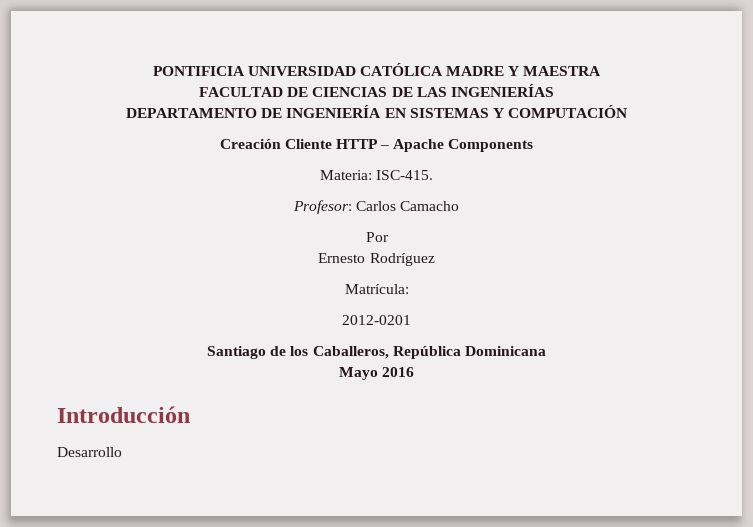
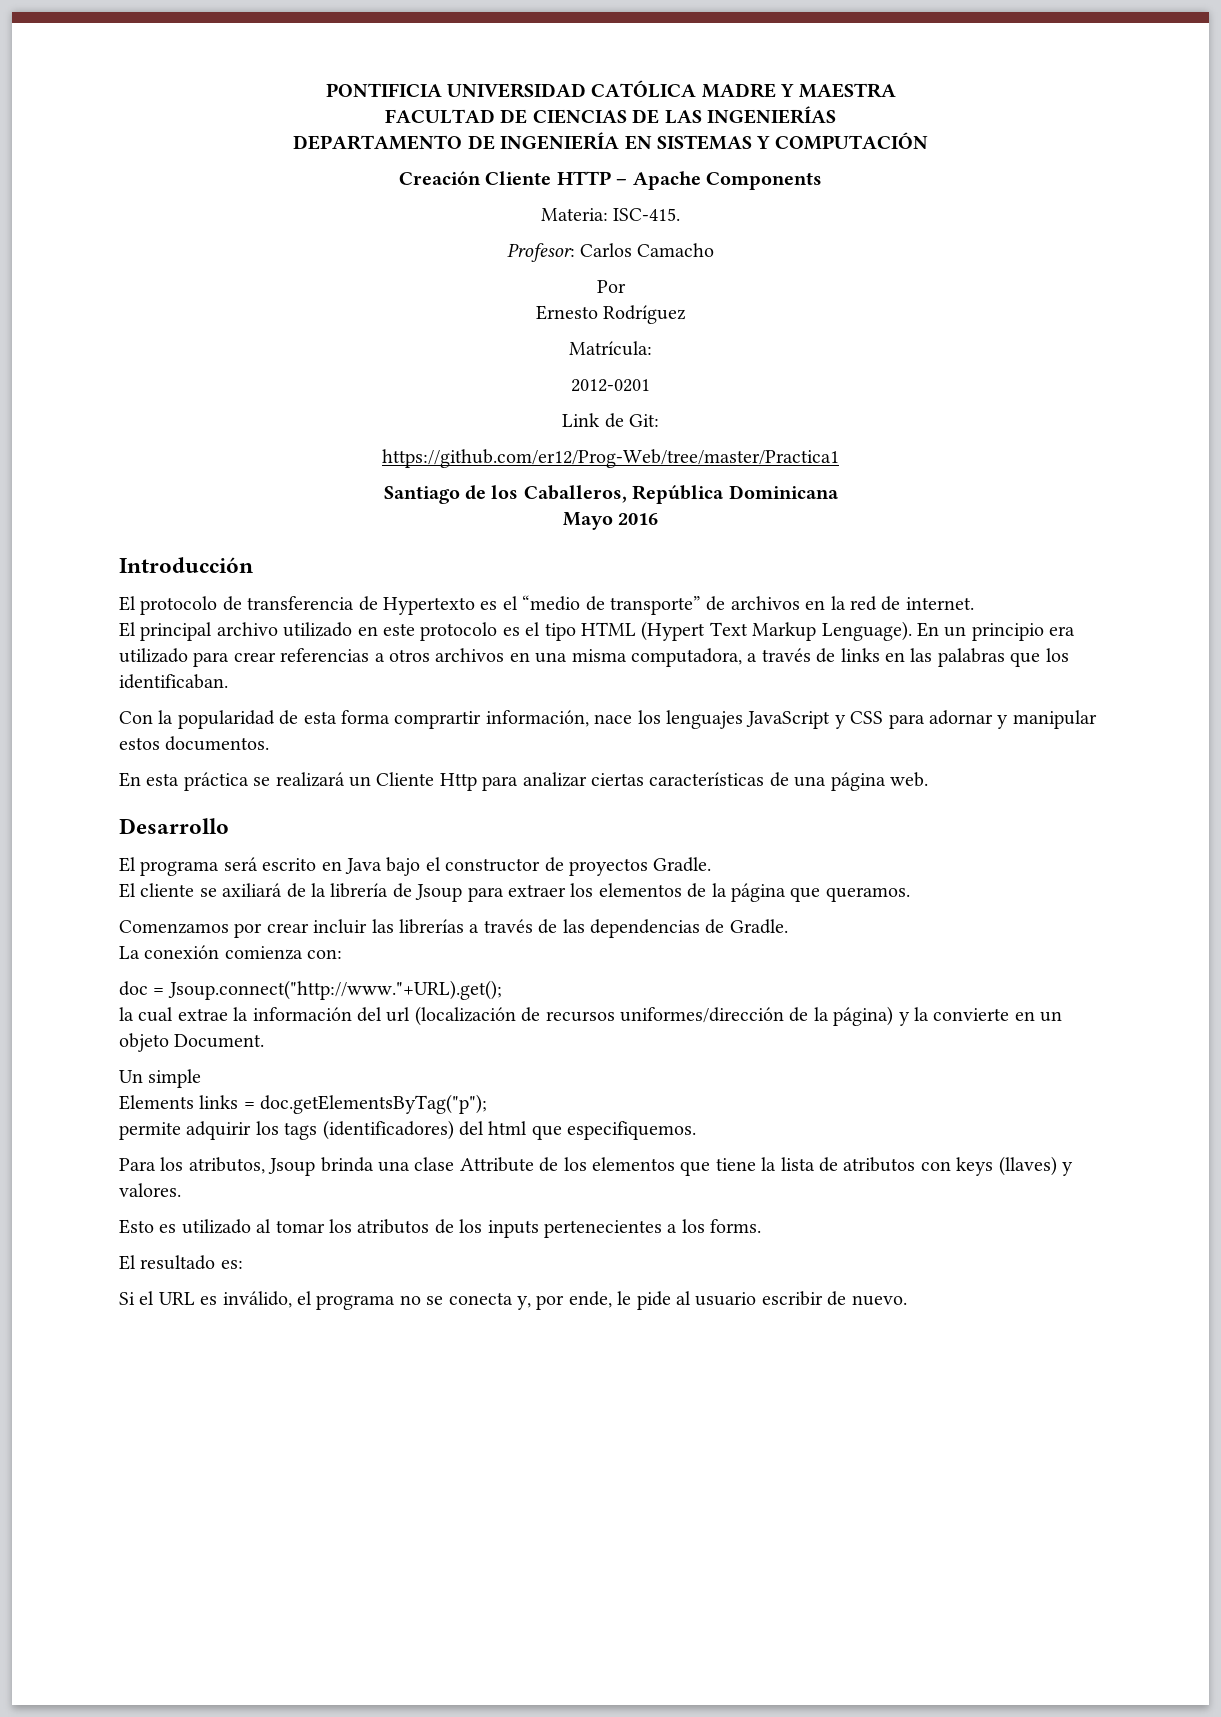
(411, 320) none -> [562,413,659,428] [382,449,839,468] // Link de Git: // https://github.com/er12/Prog-Web/tree/master/Practica1
[57,447,122,457] Desarrollo -> [119,595,974,615] [119,621,1076,641] [119,648,1069,667] [119,674,228,689] [119,710,1097,729] [119,736,270,751] [119,772,928,791] [119,818,229,834] [119,857,712,876] [119,883,910,902] [119,919,788,938] [119,945,343,960] [119,980,502,1000] [119,1006,1063,1026] [119,1033,265,1052] [119,1069,202,1088] [119,1094,488,1114] [119,1120,697,1140] [119,1156,1073,1176] [119,1183,181,1197] [119,1219,762,1238] [119,1255,243,1270] [119,1291,907,1310] El protocolo de transferencia de Hypertexto es el “medio de transporte” de archivos en la red de internet. // El principal archivo utilizado en este protocolo es el tipo HTML (Hypert Text Markup Lenguage). En un principio era utilizado para crear referencias a otros archivos en una misma computadora, a través de links en las palabras que los identificaban. // Con la popularidad de esta forma comprartir información, nace los lenguajes JavaScript y CSS para adornar y manipular estos documentos. // En esta práctica se realizará un Cliente Http para analizar ciertas características de una página web. // Desarrollo // El programa será escrito en Java bajo el constructor de proyectos Gradle. // El cliente se axiliará de la librería de Jsoup para extraer los elementos de la página que queramos. // Comenzamos por crear incluir las librerías a través de las dependencias de Gradle. // La conexión comienza con: // doc = Jsoup.connect("http://www."+URL).get(); // la cual extrae la información del url (localización de recursos uniformes/dirección de la página) y la convierte en un objeto Document. // Un simple // Elements links = doc.getElementsByTag("p"); // permite adquirir los tags (identificadores) del html que especifiquemos. // Para los atributos, Jsoup brinda una clase Attribute de los elementos que tiene la lista de atributos con keys (llaves) y valores. // Esto es utilizado al tomar los atributos de los inputs pertenecientes a los forms. // El resultado es: // Si el URL es inválido, el programa no se conecta y, por ende, le pide al usuario escribir de nuevo.

